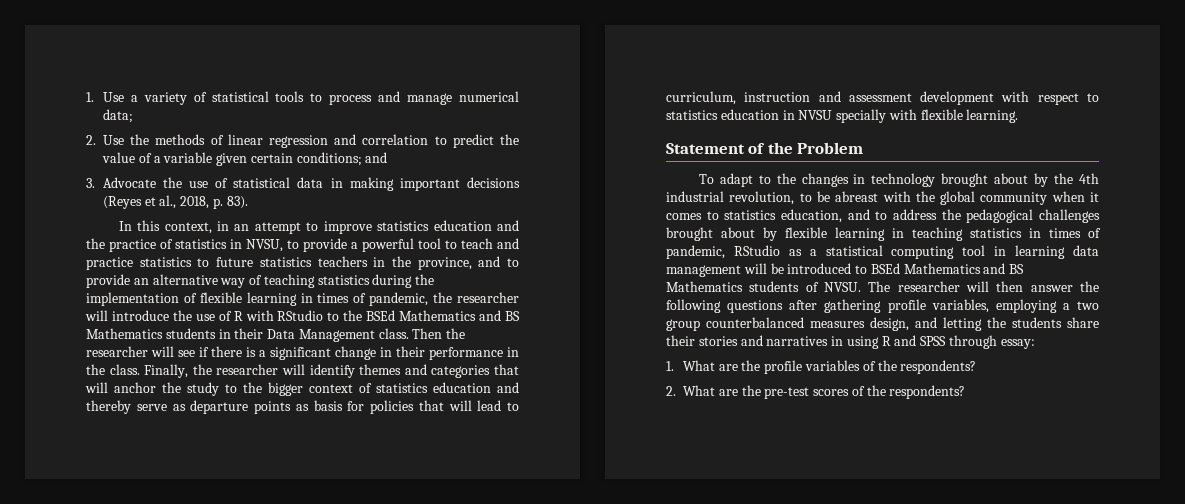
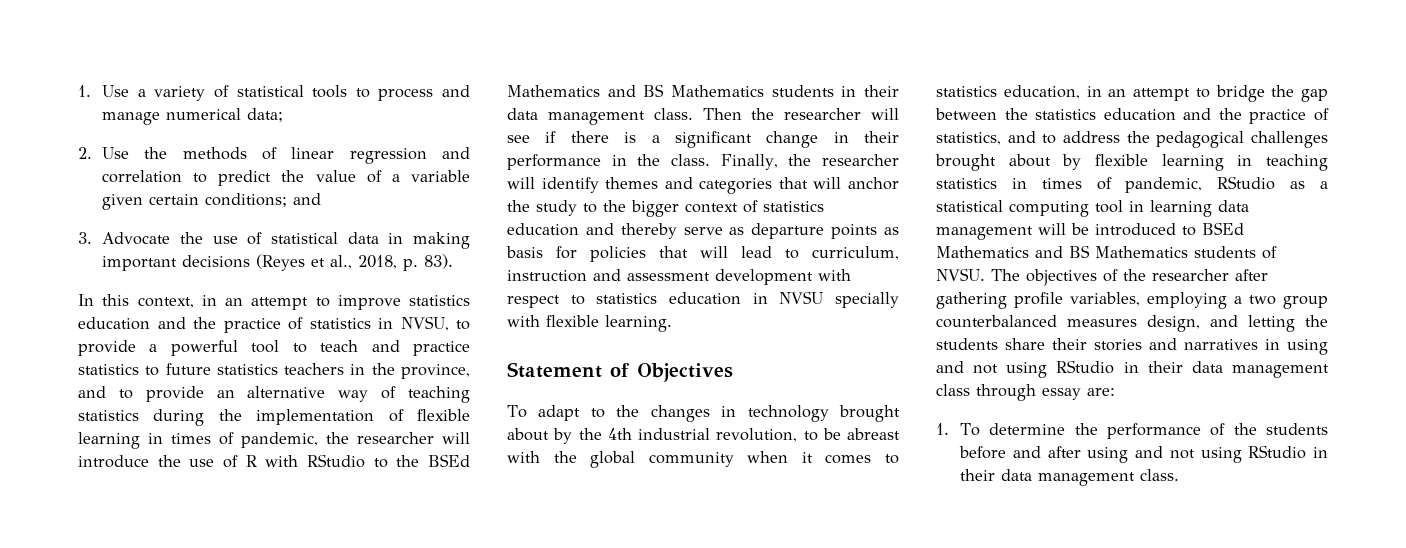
[267,329,375,342] Data Management -> [507,108,645,125] data management
[767,142,864,154] the Problem -> [637,363,733,382] Objectives
(842, 216) none -> [1086,85,1328,102] [935,108,1329,124] [936,132,1001,145] in an attempt to bridge the gap between the statistics education and the practice of statistics,
[897,281,1099,292] [666,299,784,313] researcher will then answer the following questions -> [1026,269,1229,286] objectives of the researcher
[881,335,1035,349] [666,360,977,374] [666,385,966,399] R and SPSS through essay: // 1. What are the profile variables of the respondents? // 2. What are the pre-test scores of the respondents? -> [936,360,1329,378] [936,384,1115,401] [936,423,1328,439] [959,445,1328,463] [960,469,1180,486] and not using RStudio in their data management class through essay are: // 1. To determine the performance of the students before and after using and not using RStudio in their data management class.

